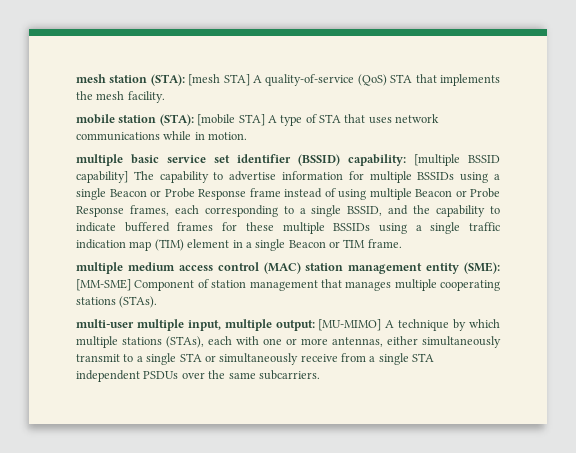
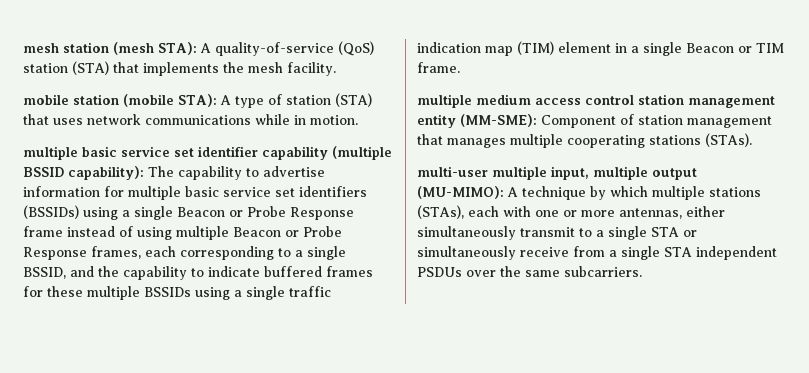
[150,74,250,86] (STA): [mesh STA] -> [113,42,197,55] (mesh STA):
[390,74,413,83] STA -> [23,61,109,75] station (STA)
[159,114,265,126] (STA): [mobile STA] -> [123,94,217,107] (mobile STA):
[319,114,341,123] STA -> [286,93,372,107] station (STA)
[298,154,500,166] [76,171,128,183] (BSSID) capability: [multiple BSSID capability] -> [262,146,392,160] [23,166,144,180] capability (multiple BSSID capability):
[417,172,455,180] BSSIDs -> [185,186,367,197] [23,205,79,219] basic service set identifiers (BSSIDs)
[263,262,301,274] (MAC) -> (634, 100) none
[464,262,500,274] [76,279,131,291] (SME): [MM-SME] -> [460,114,537,127] (MM-SME):
[275,319,382,331] output: [MU-MIMO] -> [652,168,697,180] [417,186,504,199] output (MU-MIMO):

